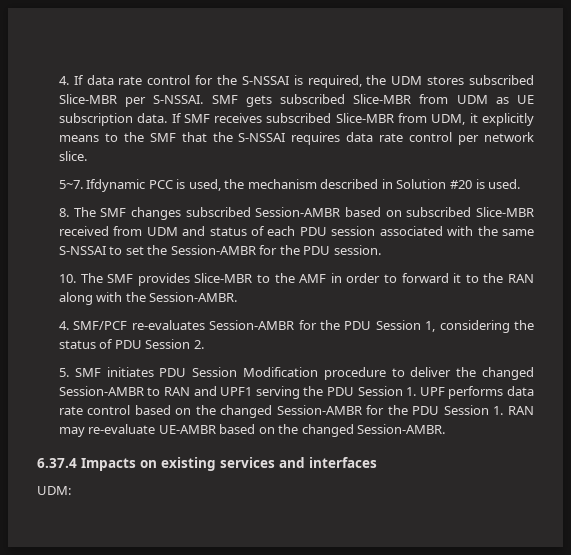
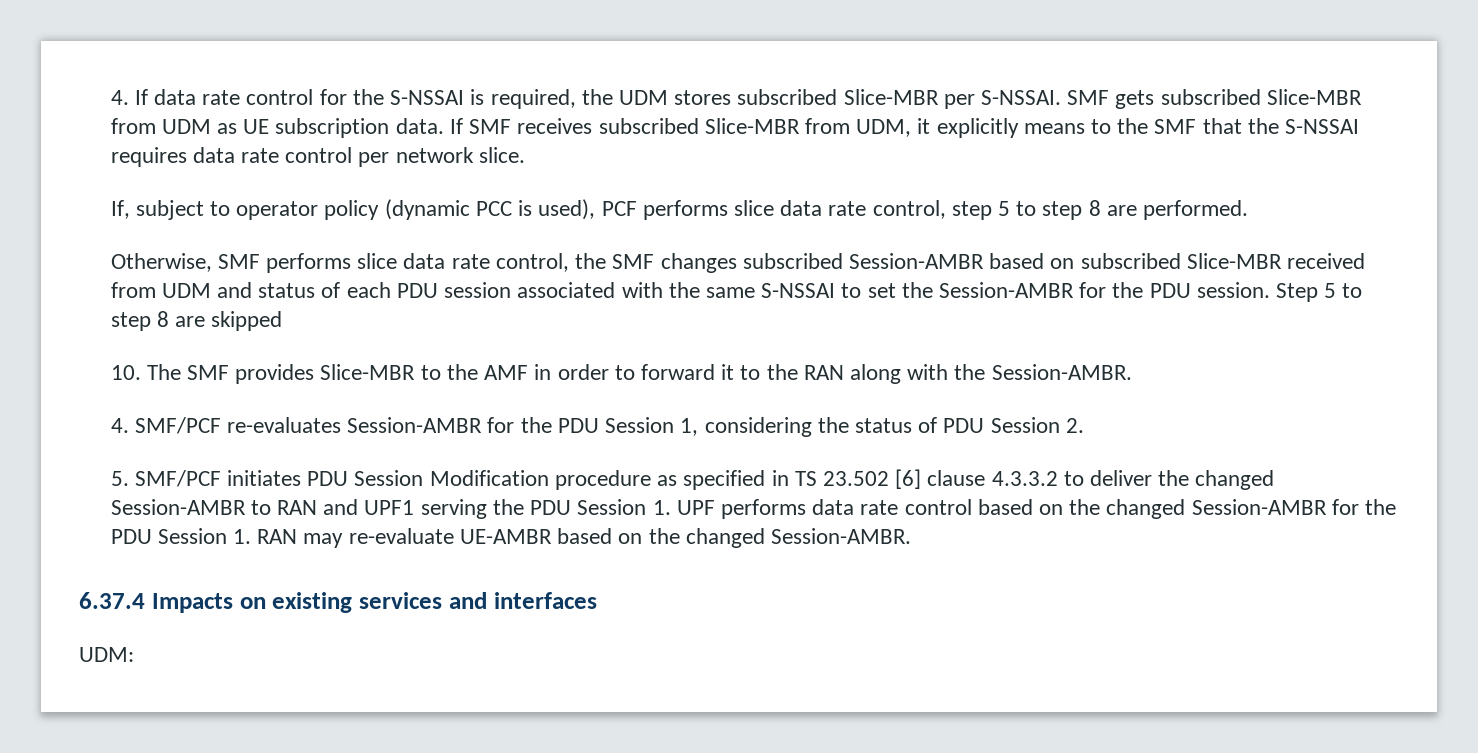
[58,179,521,192] [58,207,96,217] 5~7. Ifdynamic PCC is used, the mechanism described in Solution #20 is used. // 8. The -> [110,199,1249,220] [110,253,607,273] If, subject to operator policy (dynamic PCC is used), PCF performs slice data rate control, step 5 to step 8 are performed. // Otherwise, SMF performs slice data rate control, the
(381, 250) none -> [1276,283,1363,302] [110,311,283,331] Step 5 to step 8 are skipped
[74,368,101,377] SMF -> [134,470,221,487] SMF/PCF
(386, 373) none -> [657,469,1058,490] as specified in TS 23.502 [6] clause 4.3.3.2

